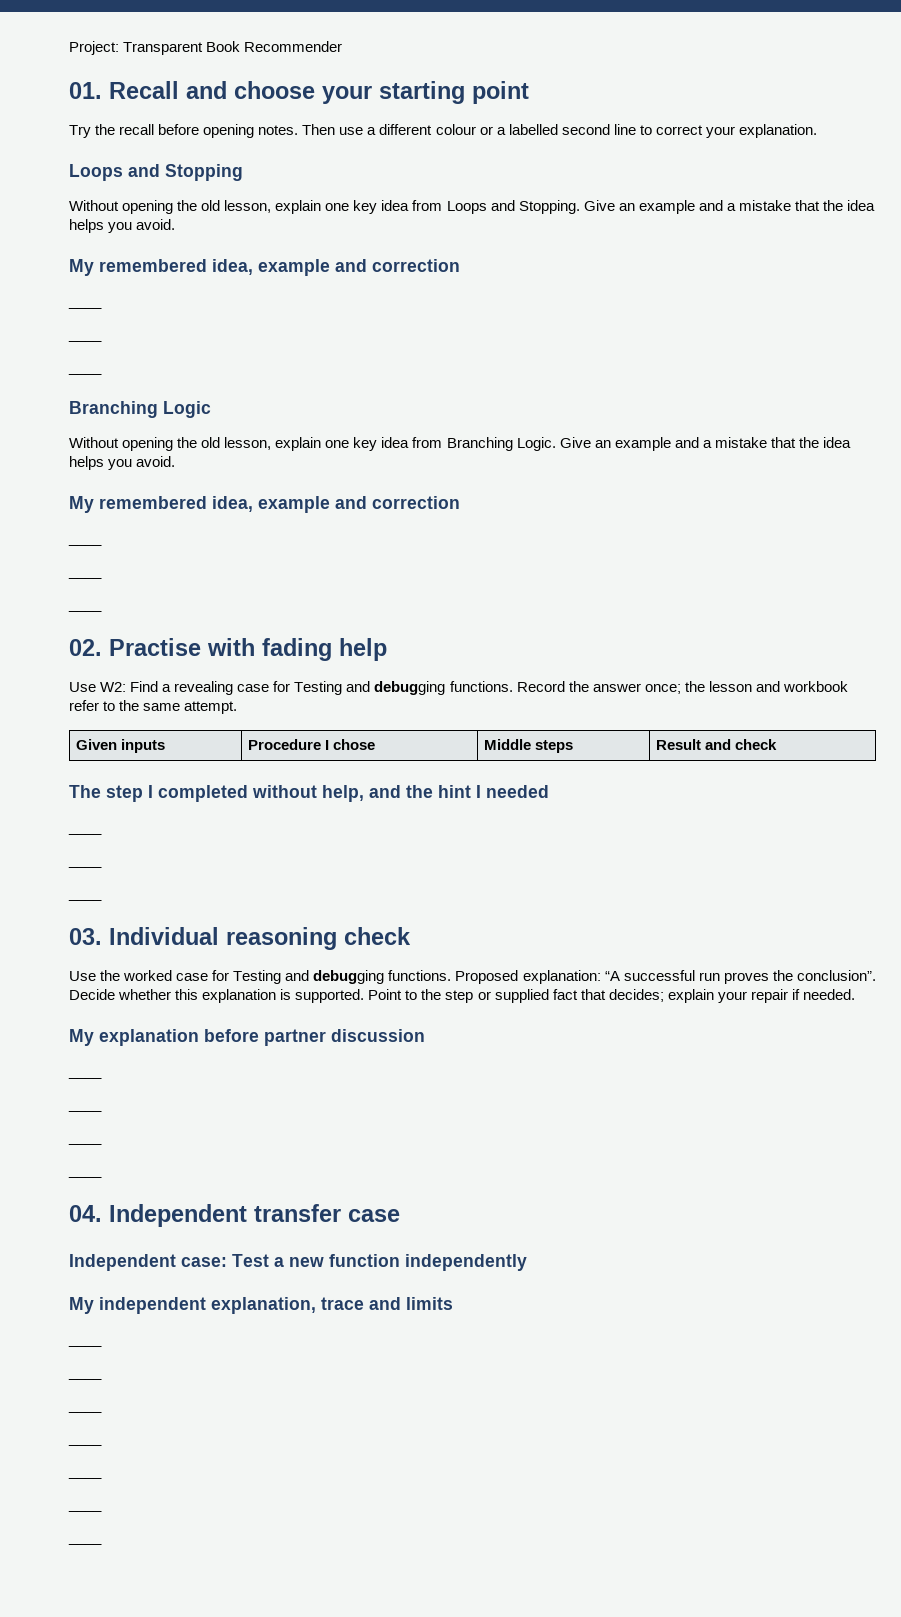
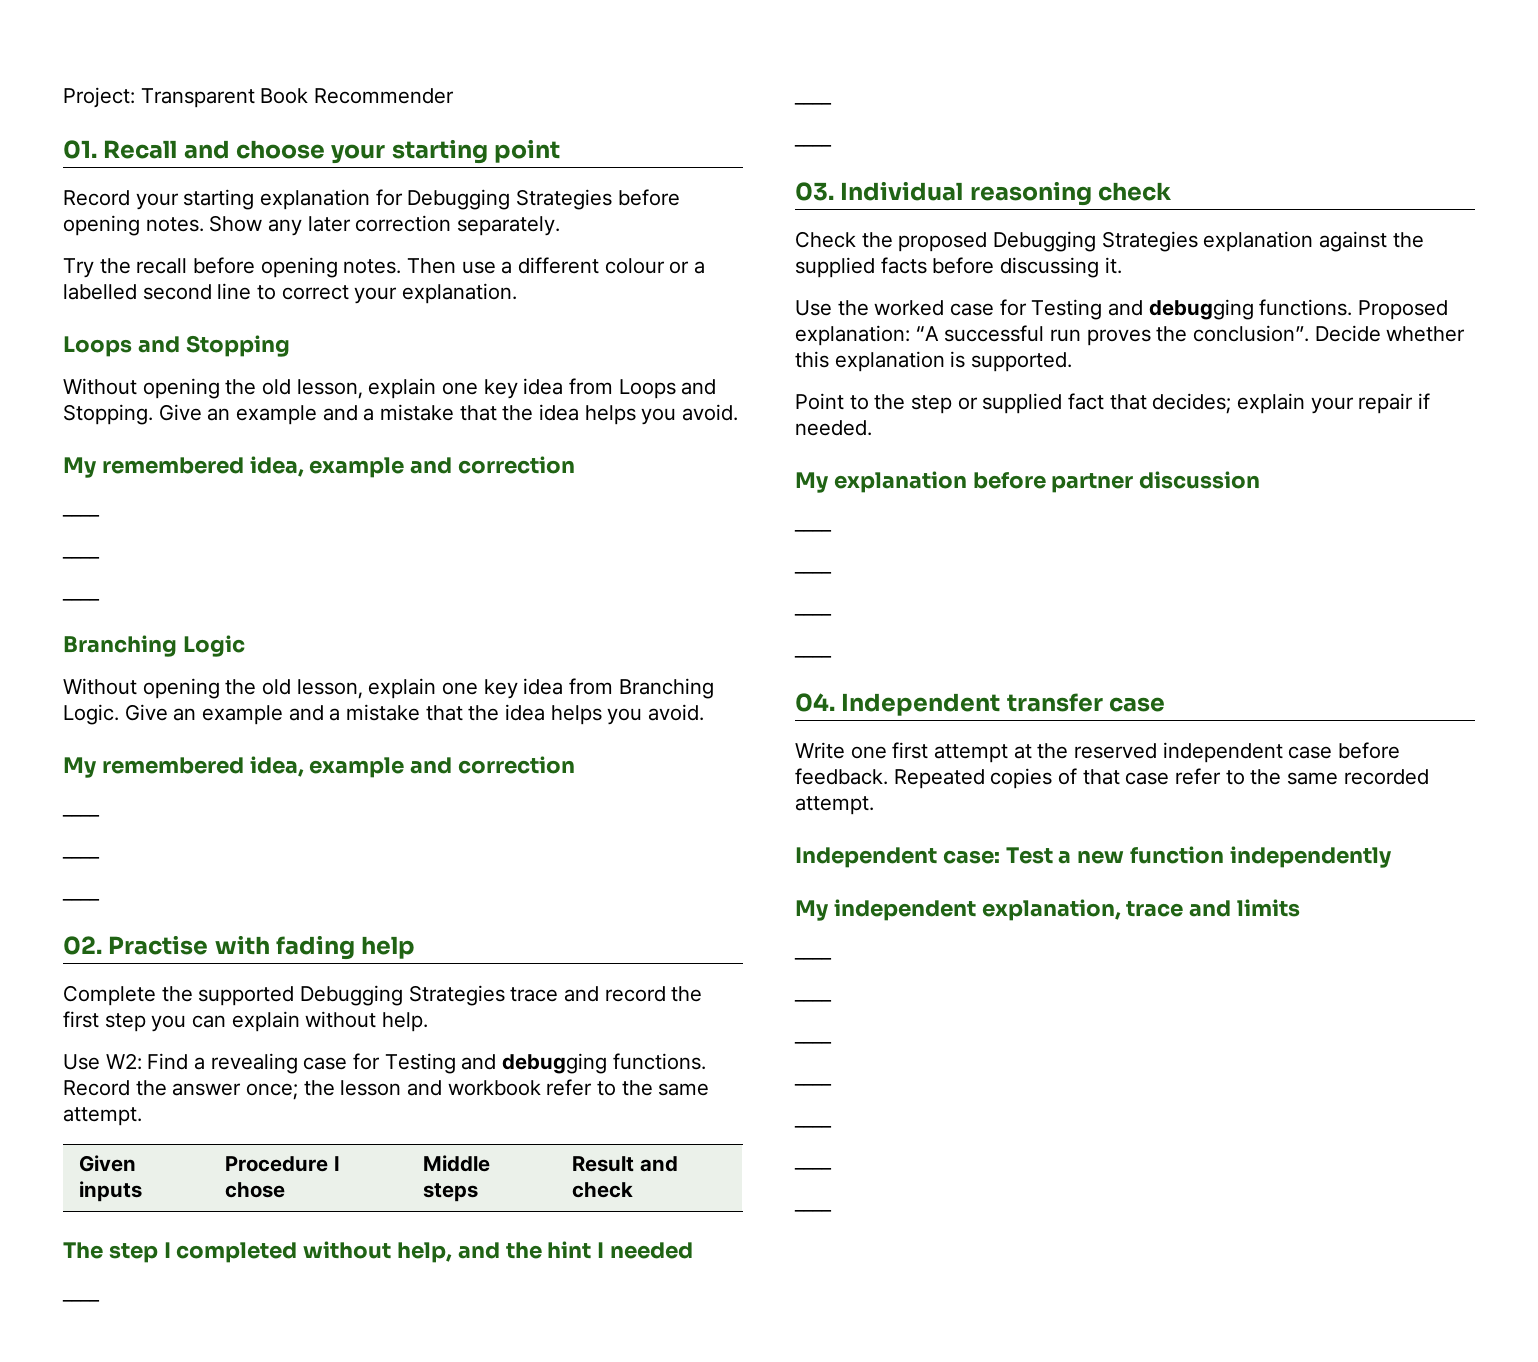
(529, 92) none -> [63,189,680,210] [63,215,561,236] // Record your starting explanation for Debugging Strategies before opening notes. Show any later correction separately.
(387, 649) none -> [63,985,703,1006] [63,1011,429,1032] // Complete the supported Debugging Strategies trace and record the first step you can explain without help.
(411, 936) none -> [795,231,1424,252] [795,257,1122,278] // Check the proposed Debugging Strategies explanation against the supplied facts before discussing it.
(365, 996) none -> (1073, 362) //
(400, 1215) none -> [795,742,1401,763] [795,768,1429,789] [795,796,874,815] // Write one first attempt at the reserved independent case before feedback. Repeated copies of that case refer to the same recorded attempt.

